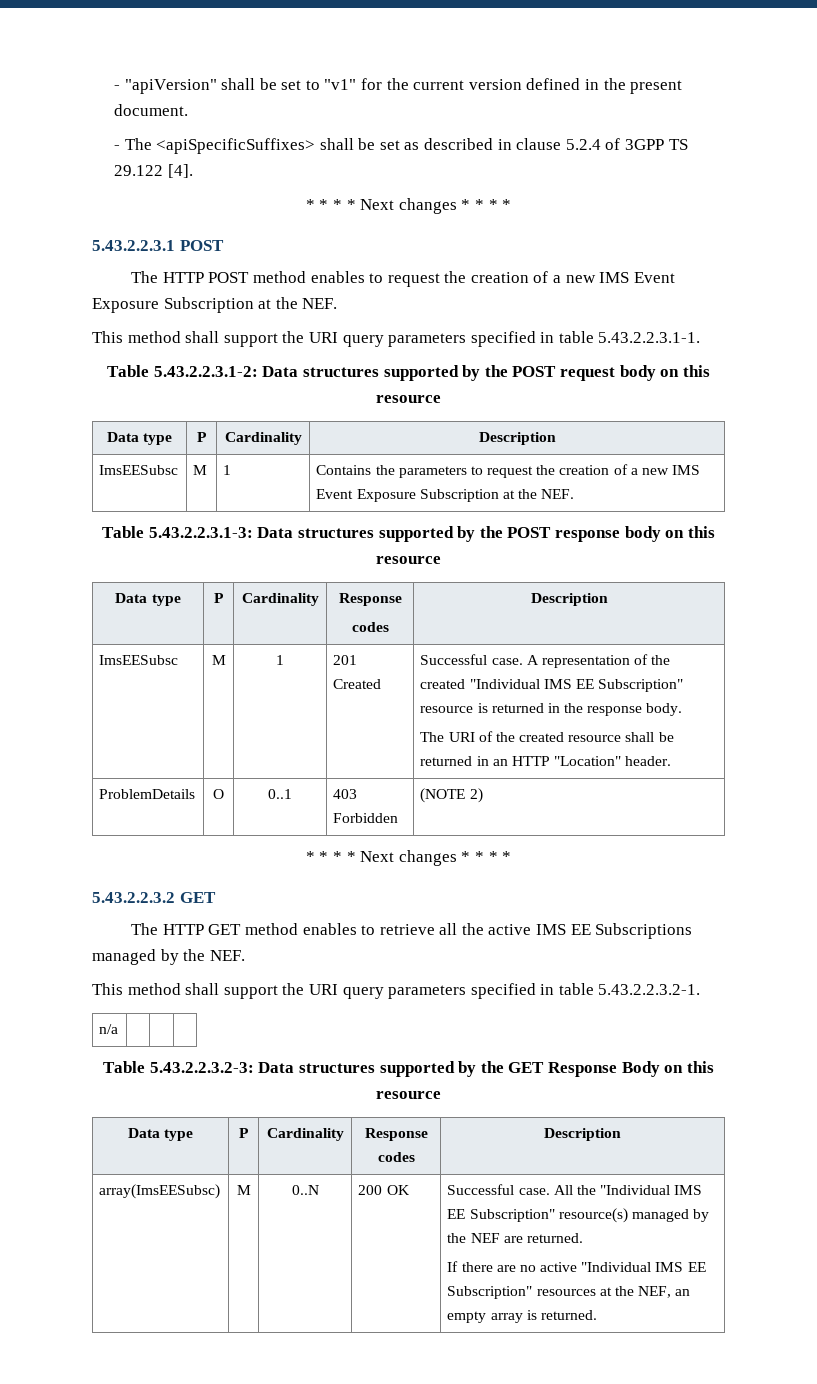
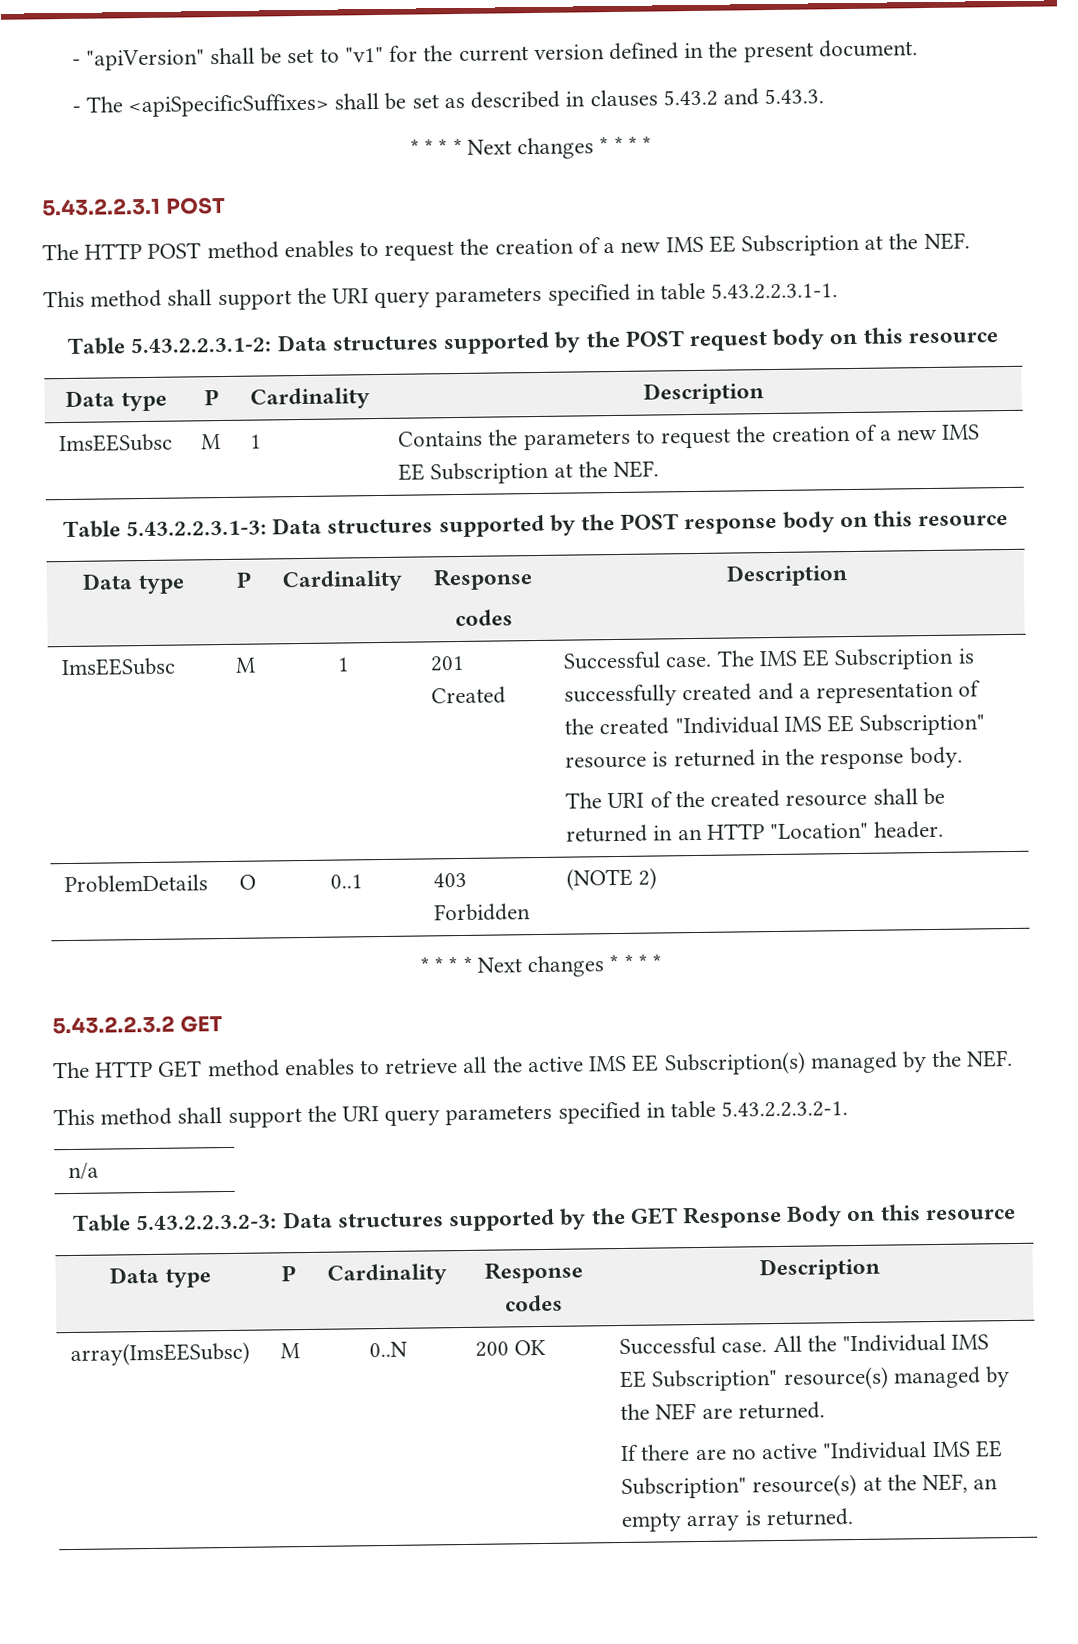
[516,138,688,150] [113,164,193,178] clause 5.2.4 of 3GPP TS 29.122 [4]. -> [589,88,825,108] clauses 5.43.2 and 5.43.3.
[633,272,675,283] [92,298,159,313] Event Exposure -> [708,235,736,253] EE
[316,489,416,502] Event Exposure -> [398,463,426,481] EE
[526,655,539,665] A -> [716,647,975,671] [564,682,811,707] The IMS EE Subscription is successfully created and a
[595,923,693,939] Subscriptions -> [663,1051,806,1076] Subscription(s)
[536,1289,596,1296] resources -> [752,1473,858,1498] resource(s)

